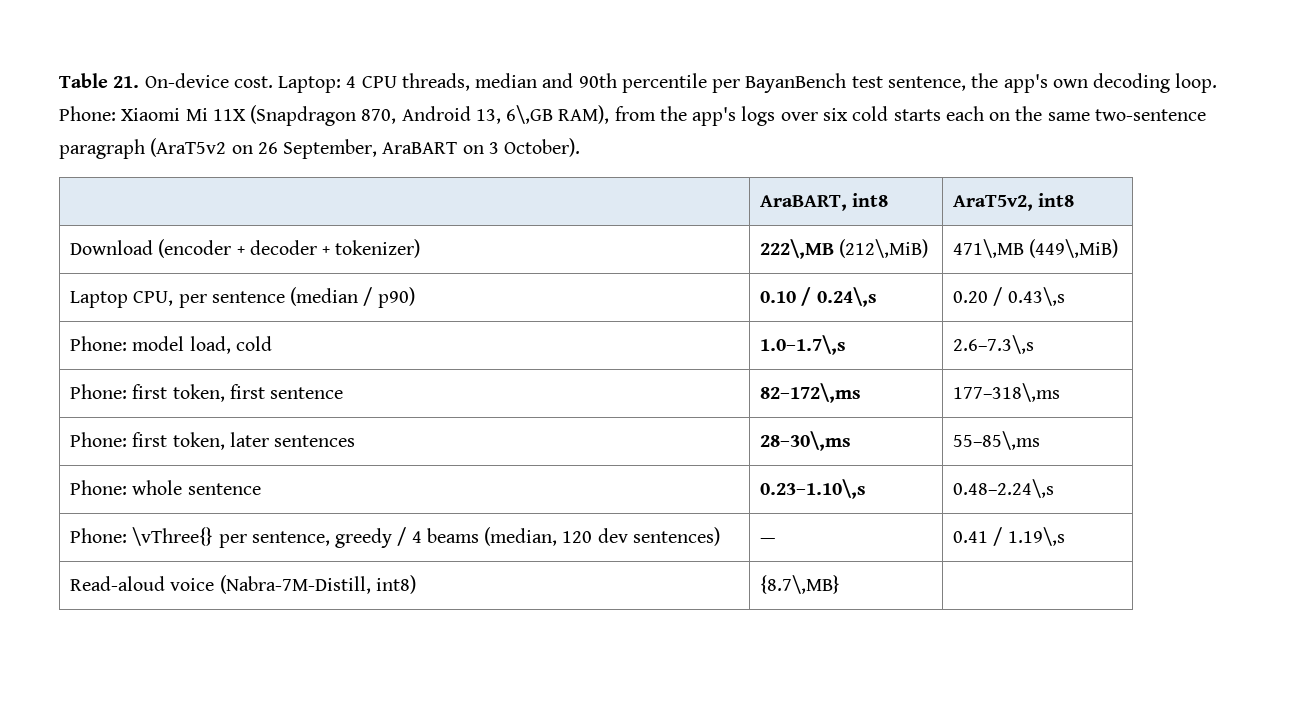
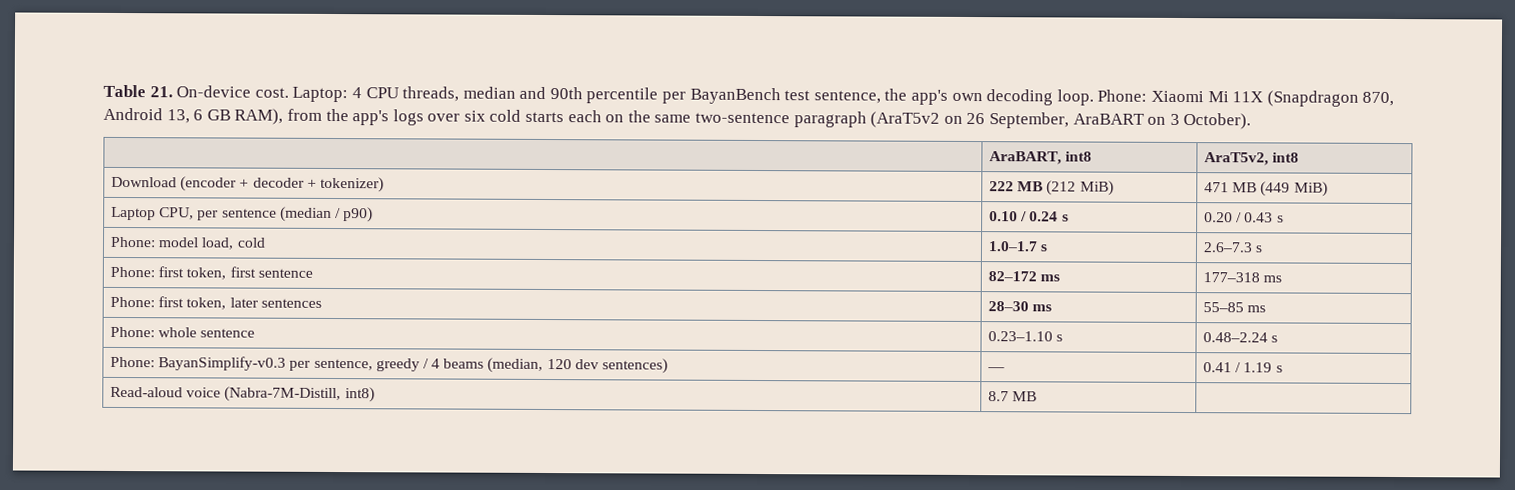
[506,105,554,124] 6\,GB -> [193,109,231,121] 6 GB
[760,239,929,259] [953,239,1119,258] 222\,MB (212\,MiB) | 471\,MB (449\,MiB) -> [988,180,1114,196] [1203,181,1328,197] 222 MB (212 MiB) | 471 MB (449 MiB)
[816,287,877,307] 0.24\,s -> [1029,211,1069,222] 0.24 s
[1007,287,1065,306] 0.43\,s -> [1244,212,1284,223] 0.43 s
[760,335,847,355] [953,335,1035,354] 1.0–1.7\,s | 2.6–7.3\,s -> [987,241,1049,252] [1202,242,1264,253] 1.0–1.7 s | 2.6–7.3 s
[760,383,862,403] [953,383,1061,402] 82–172\,ms | 177–318\,ms -> [987,271,1061,282] [1202,272,1283,283] 82–172 ms | 177–318 ms
[760,431,852,451] [953,431,1041,450] 28–30\,ms | 55–85\,ms -> [987,301,1053,312] [1202,302,1267,313] 28–30 ms | 55–85 ms
[760,479,867,499] [953,479,1055,498] [70,527,214,546] 0.23–1.10\,s | 0.48–2.24\,s // Phone: \vThree{} -> [987,331,1064,342] [1202,332,1279,343] [109,356,287,371] 0.23–1.10 s | 0.48–2.24 s // Phone: BayanSimplify-v0.3
[1007,527,1065,546] 1.19\,s -> [1243,362,1283,373] 1.19 s
[760,575,841,594] {8.7\,MB} -> [987,391,1038,402] 8.7 MB

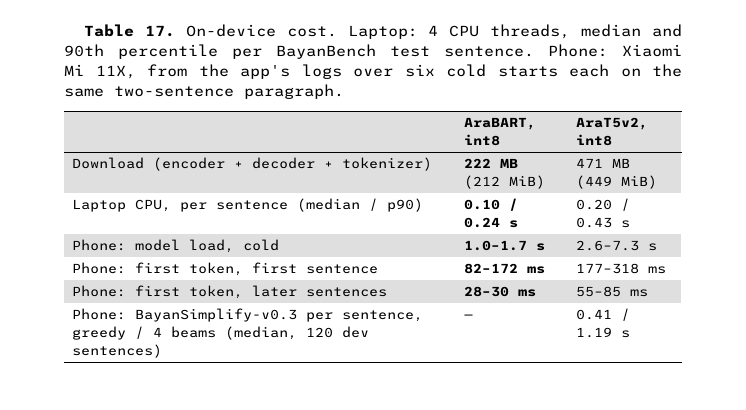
[149,86,173,98] 21. -> [144,25,175,37] 17.
[813,88,1395,107] [103,107,284,125] sentence, the app's own decoding loop. Phone: Xiaomi Mi 11X (Snapdragon 870, Android 13, 6 GB RAM), -> [444,44,682,57] [64,64,136,79] sentence. Phone: Xiaomi Mi 11X,
[793,111,1252,130] paragraph (AraT5v2 on 26 September, AraBART on 3 October). -> [244,84,344,99] paragraph.
[109,326,256,338] [987,331,1064,342] [1202,332,1279,343] // Phone: whole sentence | 0.23–1.10 s | 0.48–2.24 s -> (648, 293) none
[109,386,375,403] [987,391,1038,402] // Read-aloud voice (Nabra-7M-Distill, int8) | 8.7 MB | -> (630, 334) none

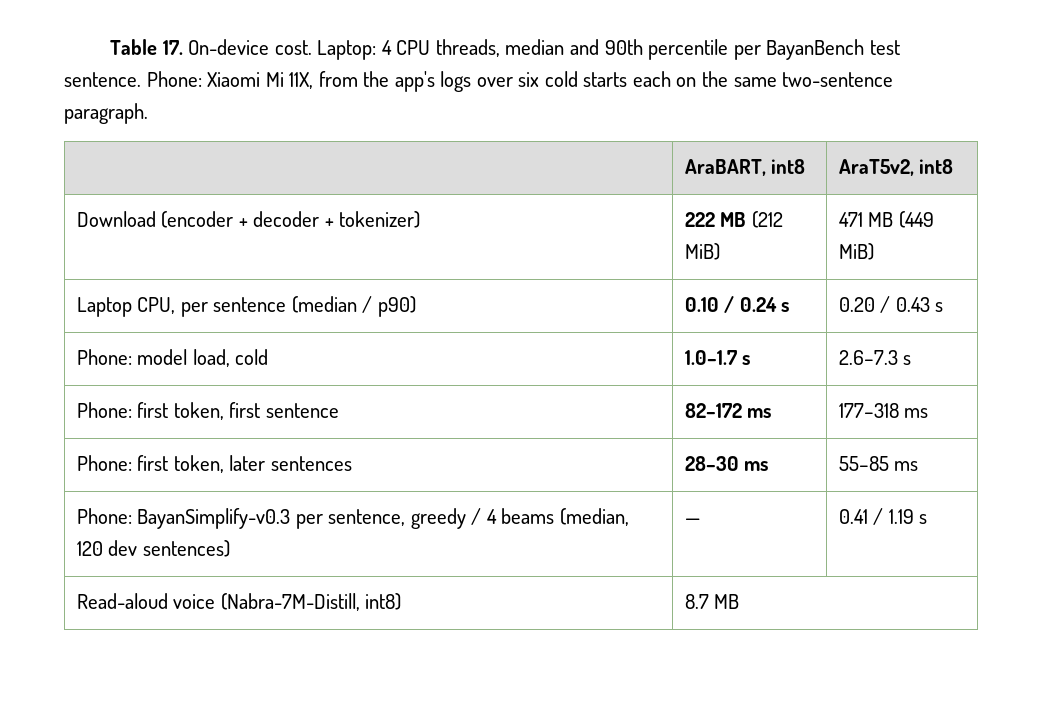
(630, 334) none -> [76,593,402,611] [684,594,740,609] // Read-aloud voice (Nabra-7M-Distill, int8) | 8.7 MB

